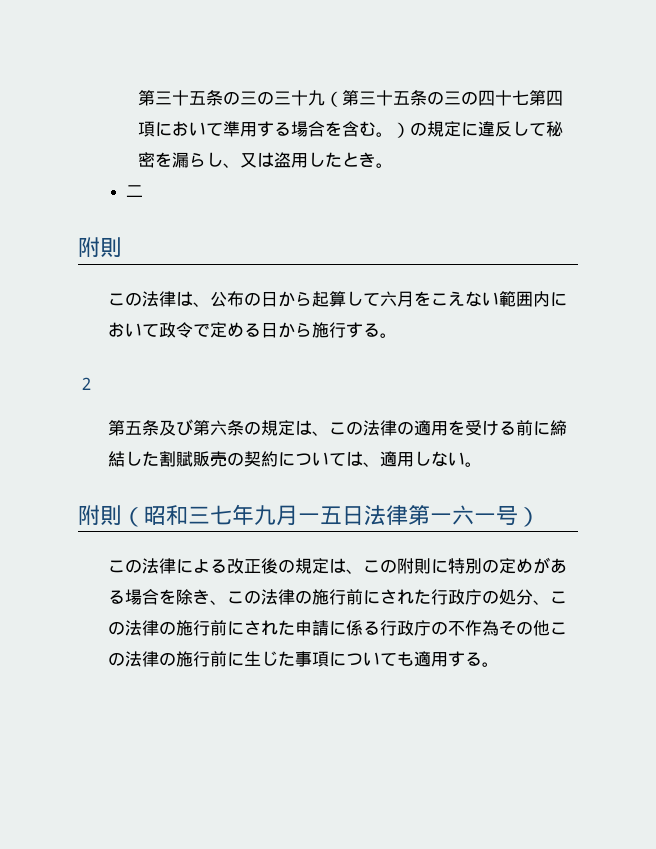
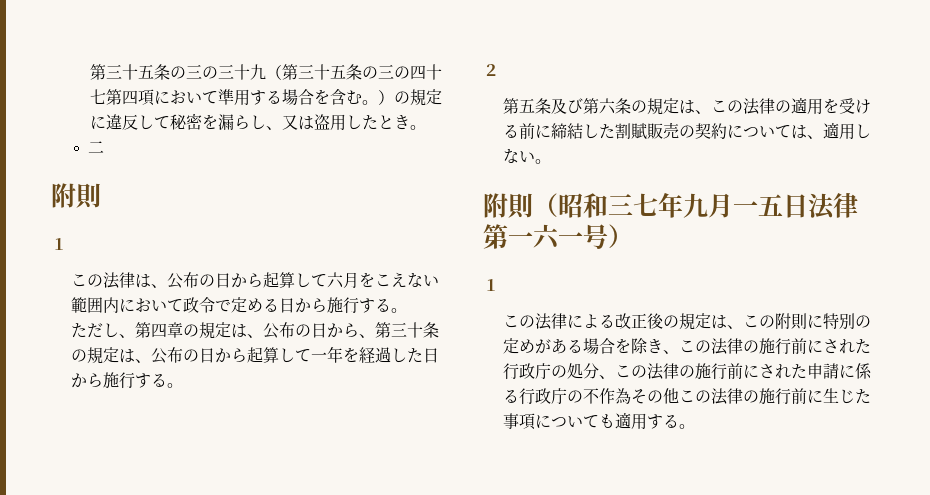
(122, 247) none -> [51,238,67,250] // １
(397, 335) none -> [70,322,439,339] [70,346,439,364] [70,372,183,389] // ただし、第四章の規定は、公布の日から、第三十条の規定は、公布の日から起算して一年を経過した日から施行する。
(540, 517) none -> [483,279,499,291] // １

